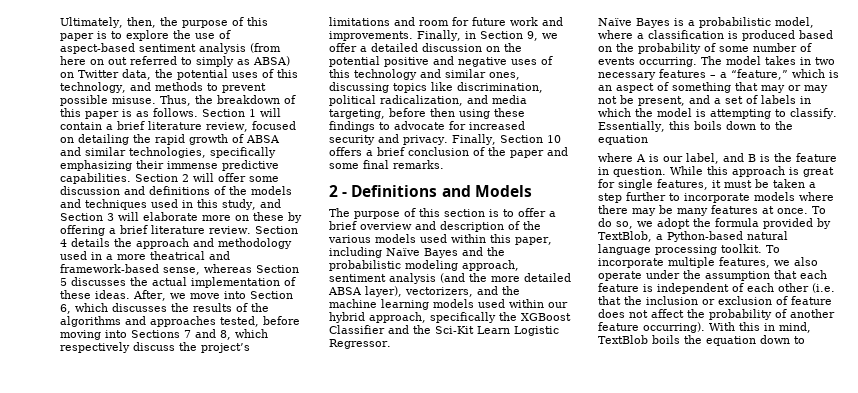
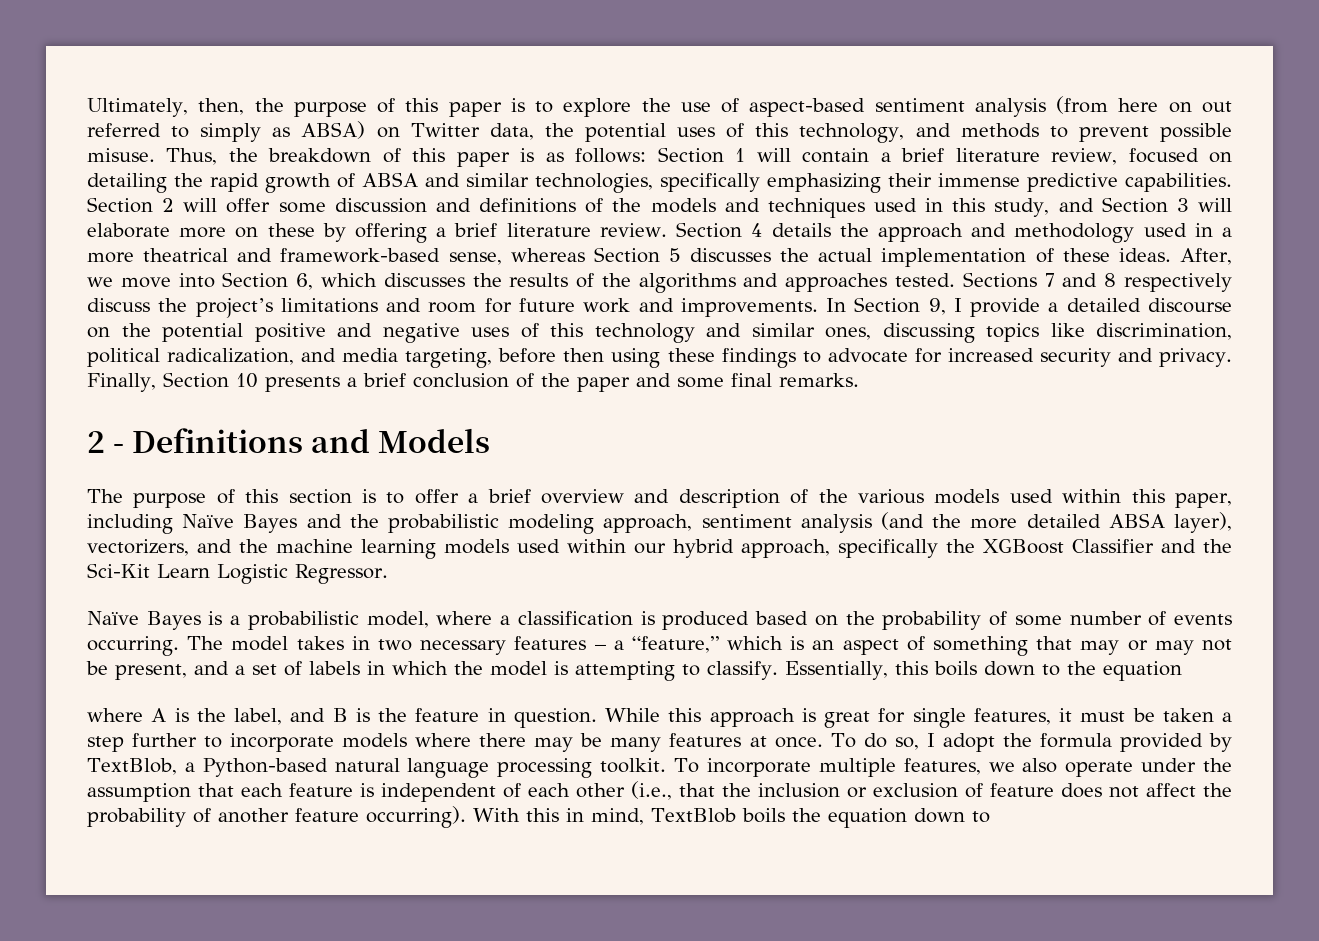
[153,108,198,117] follows. -> [575,148,647,163] follows:
[220,316,300,327] [60,330,127,340] tested, before moving into -> [895,273,956,287] tested.
[220,329,268,340] 8, which -> [1104,273,1117,287] 8
[417,30,558,41] [329,43,357,52] Finally, in Section 9, we offer -> [826,297,1041,317] In Section 9, I provide
[422,43,482,52] discussion -> [1148,298,1233,313] discourse
[329,147,362,156] offers -> [264,376,340,392] presents
[663,156,683,162] our -> [196,708,226,722] the
[637,221,653,227] we -> [926,733,935,747] I
[812,283,835,293] (i.e. -> [631,781,672,800] (i.e.,

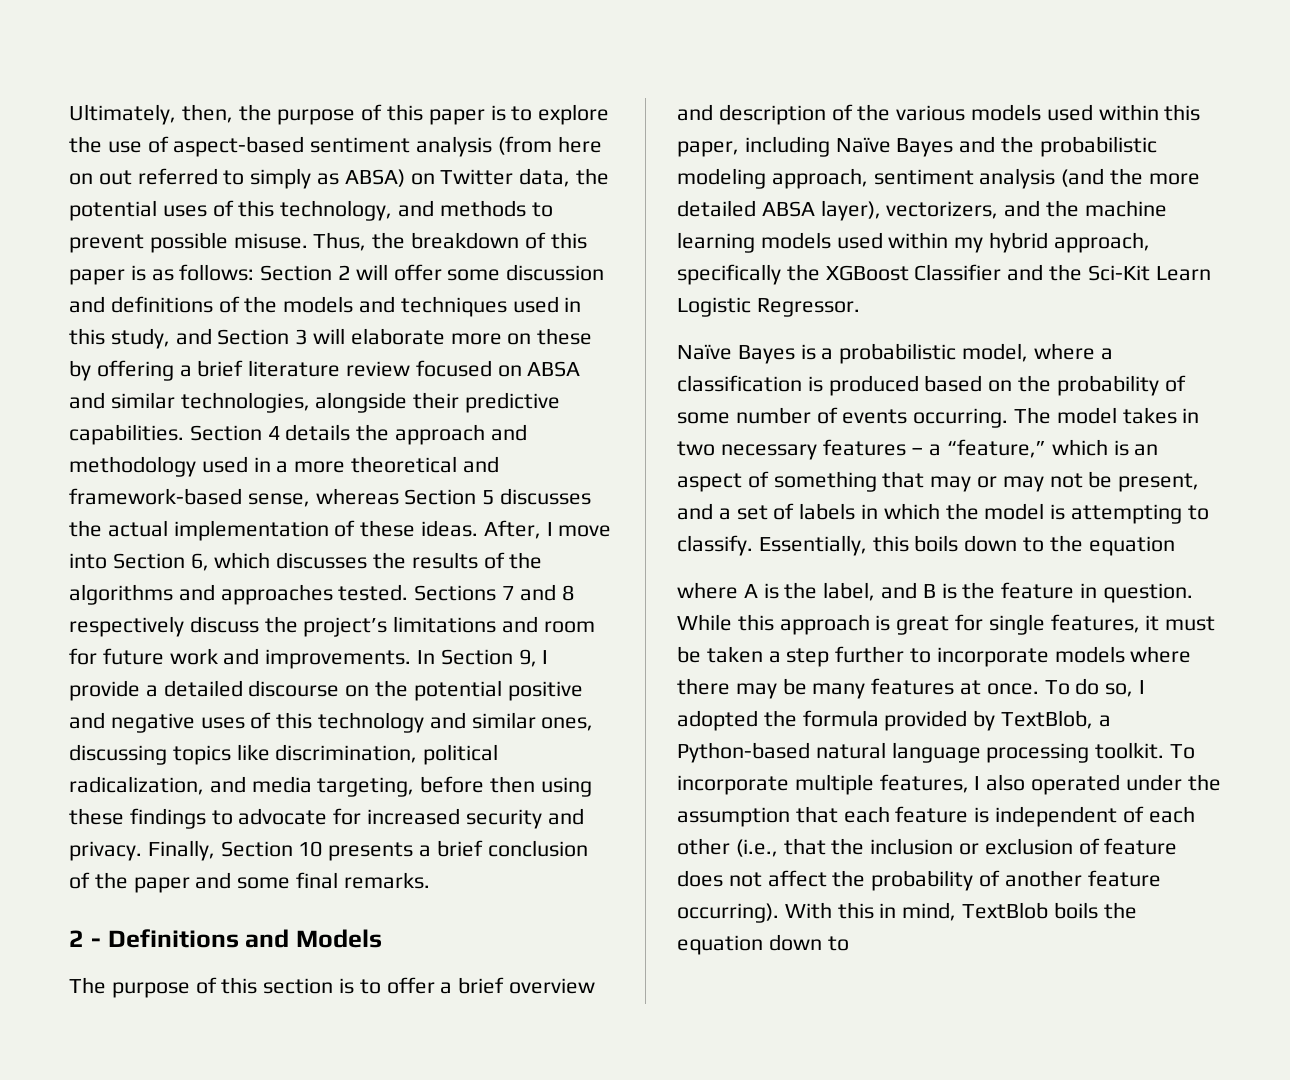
[735,148,1232,165] [87,172,1232,193] [87,197,153,213] 1 will contain a brief literature review, focused on detailing the rapid growth of ABSA and similar technologies, specifically emphasizing their immense predictive capabilities. Section -> (333, 273) none
[599,223,667,237] review. -> [346,360,581,377] [69,392,561,413] [69,424,184,445] review focused on ABSA and similar technologies, alongside their predictive capabilities.
[143,248,229,262] theatrical -> [351,456,458,473] theoretical
[87,277,113,287] we -> [546,522,553,536] I
[634,543,666,554] our -> [954,237,984,253] my
[942,733,995,752] adopt -> [677,710,758,731] adopted
[988,758,1134,777] we also operate -> [974,774,1121,795] I also operated

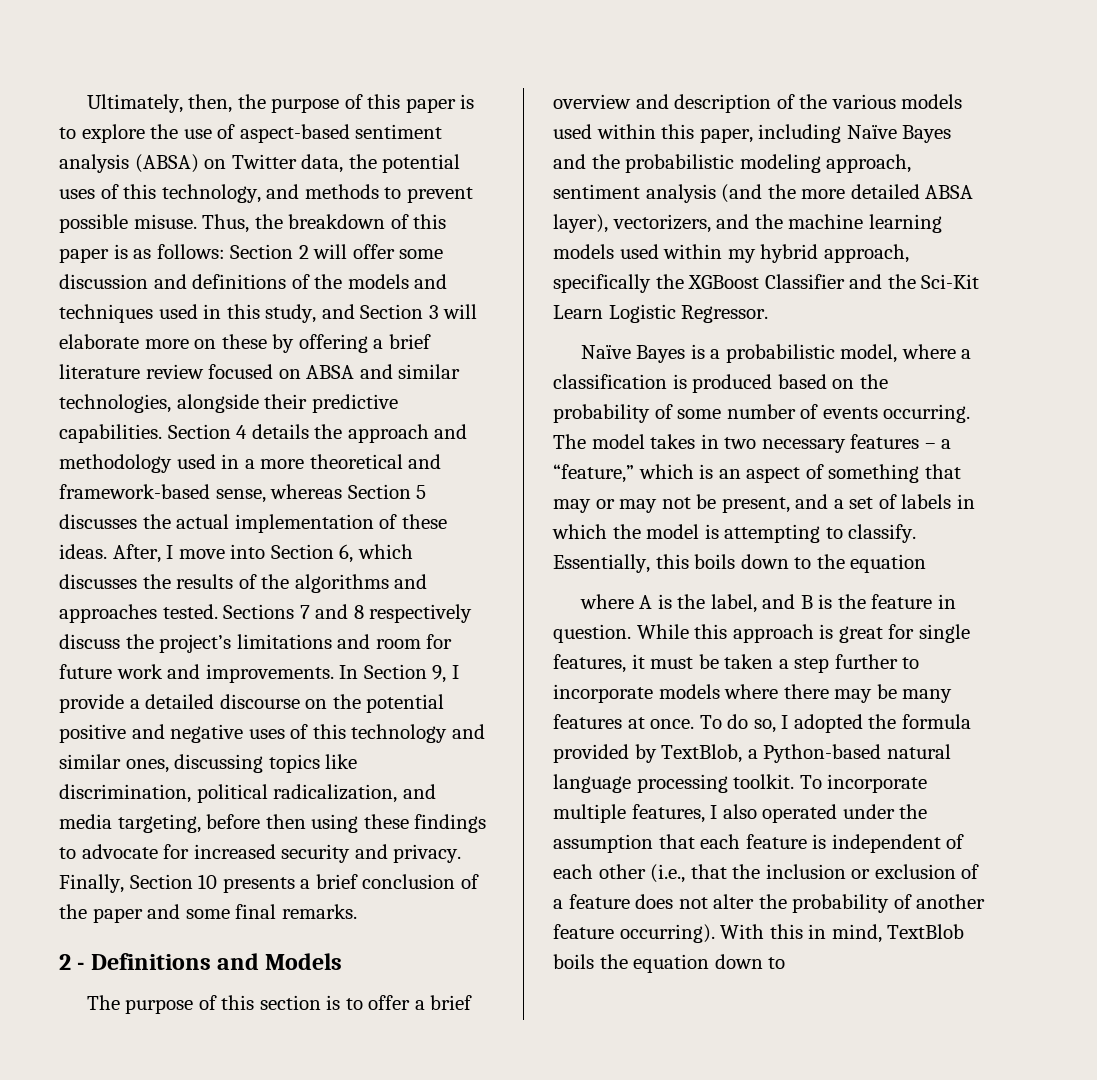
[497,136,602,155] [69,168,405,189] (from here on out referred to simply as ABSA) -> [134,154,199,173] (ABSA)
(1100, 846) none -> [553,899,563,909] a
[767,870,827,887] affect -> [713,894,755,909] alter

